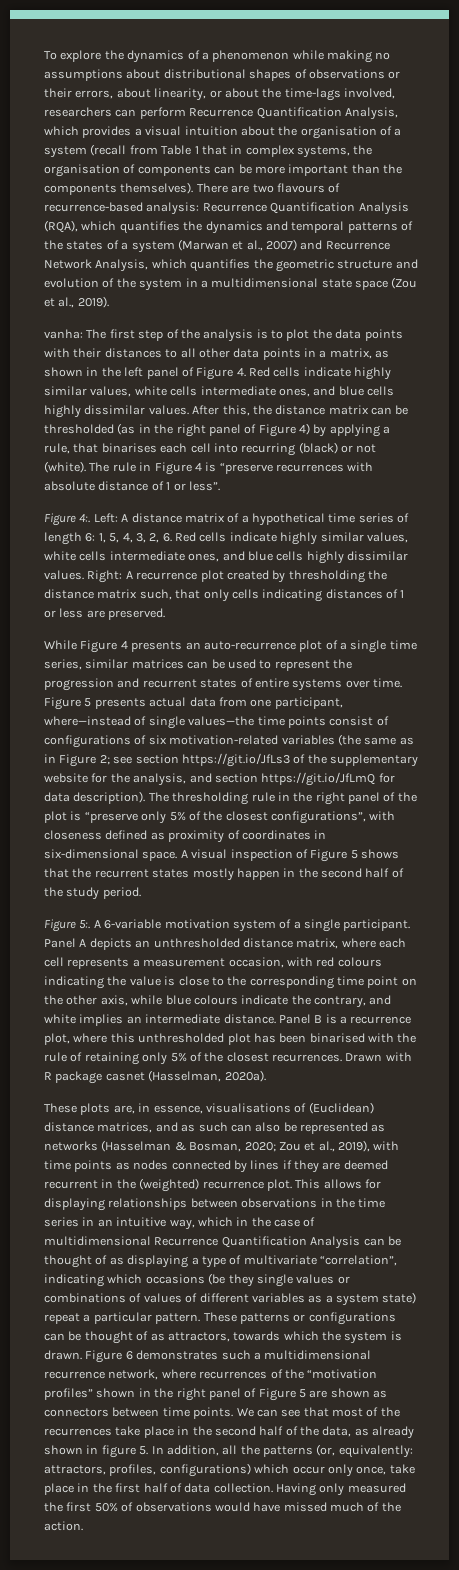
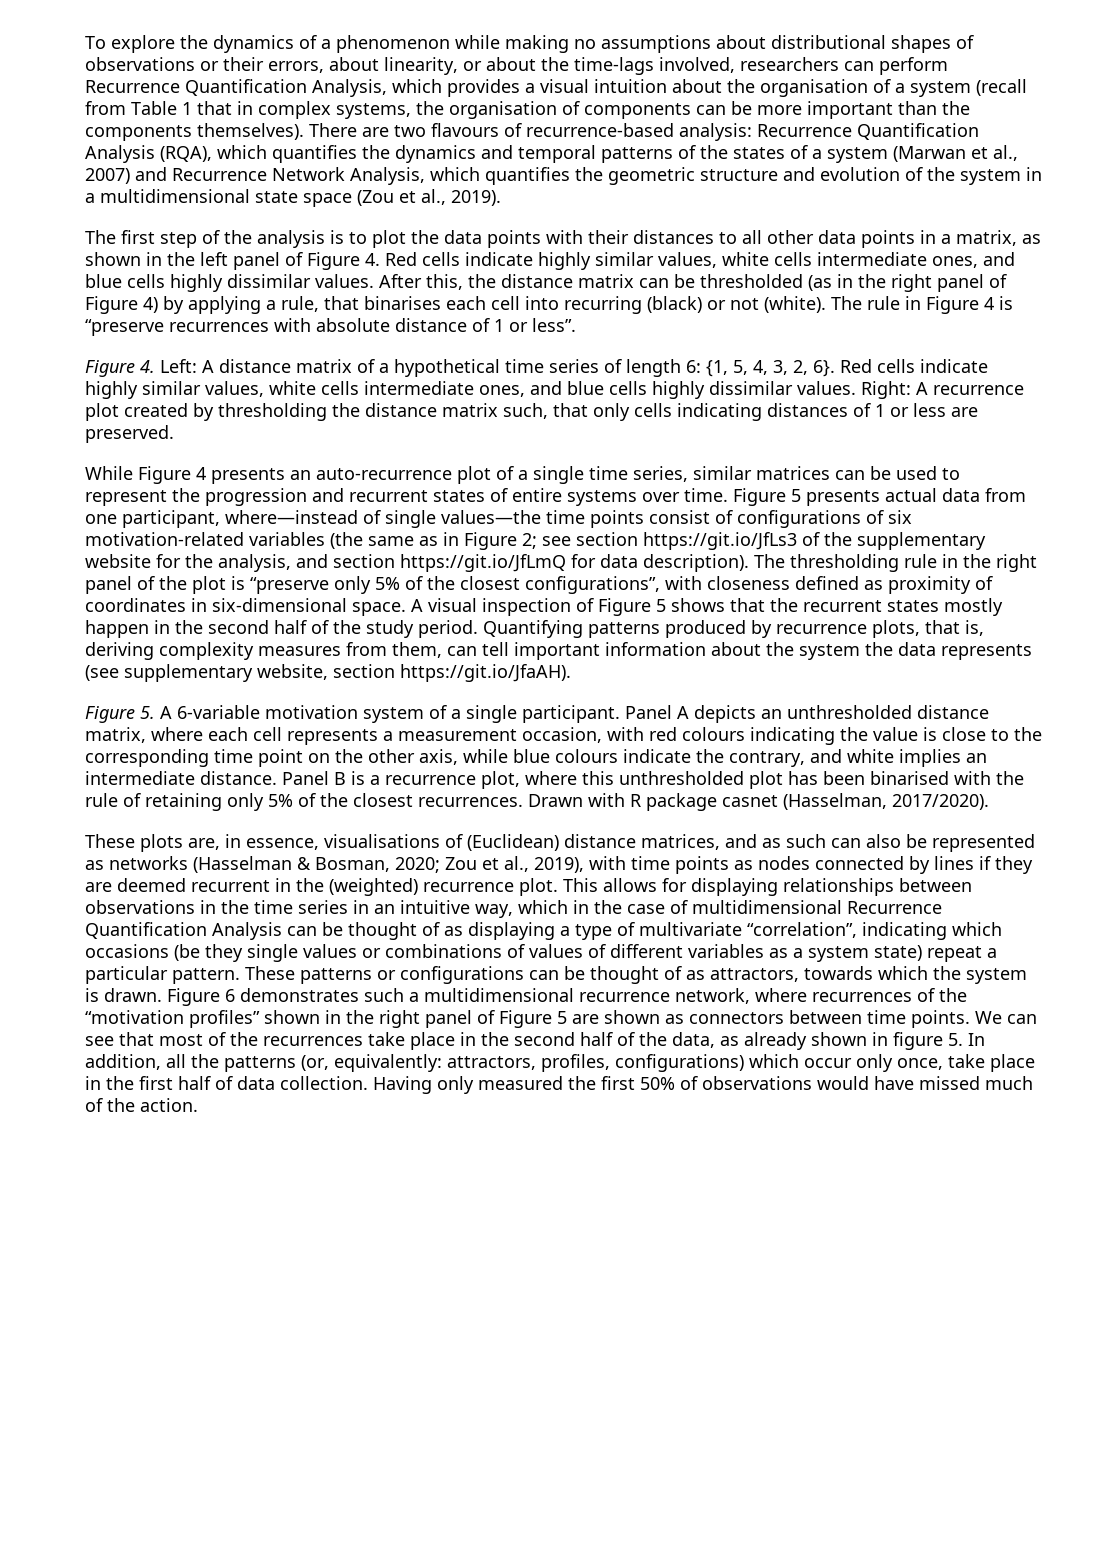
[44,329,83,339] vanha: -> (501, 198) none
[79,514,91,523] 4:. -> [140,360,155,373] 4.
[98,533,106,543] 1, -> [706,360,728,377] {1,
[162,533,172,542] 6. -> [813,360,835,377] 6}.
[44,919,91,932] // Figure 5:. -> [483,620,984,638] [85,642,1032,660] [85,664,571,682] [85,706,155,723] Quantifying patterns produced by recurrence plots, that is, deriving complexity measures from them, can tell important information about the system the data represents (see supplementary website, section https://git.io/JfaAH). // Figure 5.
[224,1070,266,1082] 2020a). -> [892,794,989,810] 2017/2020).

